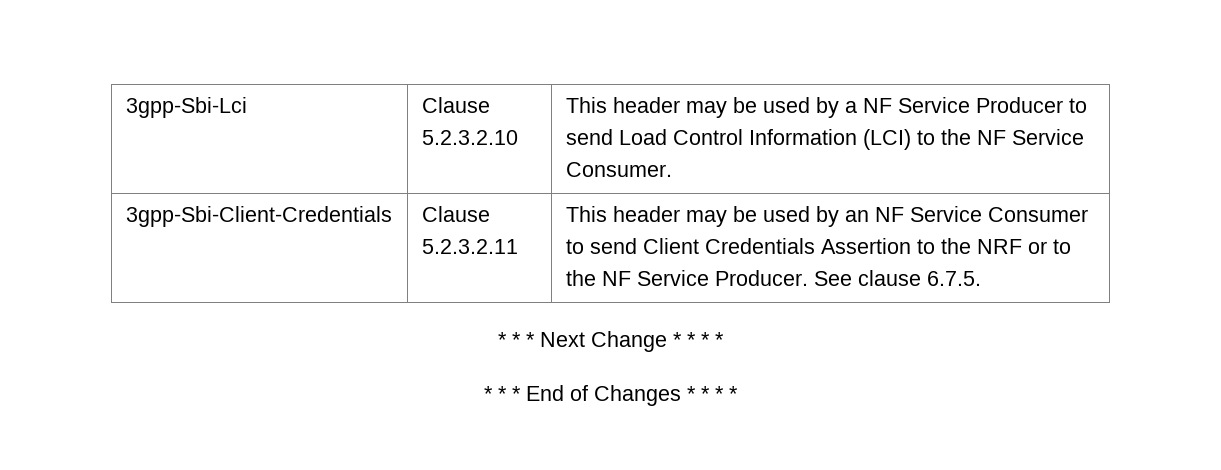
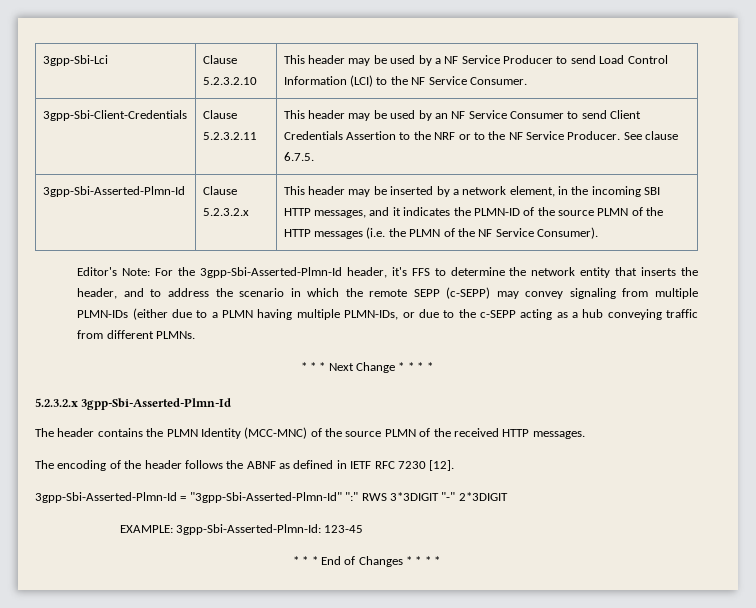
(981, 278) none -> [42,186,185,197] [202,186,237,195] [202,208,249,216] [283,186,661,197] [283,207,664,218] [283,227,599,239] [77,267,699,278] [77,287,699,299] [77,308,698,320] [77,330,196,339] // 3gpp-Sbi-Asserted-Plmn-Id | Clause 5.2.3.2.x | This header may be inserted by a network element, in the incoming SBI HTTP messages, and it indicates the PLMN-ID of the source PLMN of the HTTP messages (i.e. the PLMN of the NF Service Consumer). // Editor's Note: For the 3gpp-Sbi-Asserted-Plmn-Id header, it's FFS to determine the network entity that inserts the header, and to address the scenario in which the remote SEPP (c-SEPP) may convey signaling from multiple PLMN-IDs (either due to a PLMN having multiple PLMN-IDs, or due to the c-SEPP acting as a hub conveying traffic from different PLMNs.
(724, 339) none -> [35,398,232,410] [35,427,585,439] [35,460,455,471] [35,492,508,503] [119,524,364,535] // 5.2.3.2.x 3gpp-Sbi-Asserted-Plmn-Id // The header contains the PLMN Identity (MCC-MNC) of the source PLMN of the received HTTP messages. // The encoding of the header follows the ABNF as defined in IETF RFC 7230 [12]. // 3gpp-Sbi-Asserted-Plmn-Id = "3gpp-Sbi-Asserted-Plmn-Id" ":" RWS 3*3DIGIT "-" 2*3DIGIT // EXAMPLE: 3gpp-Sbi-Asserted-Plmn-Id: 123-45

